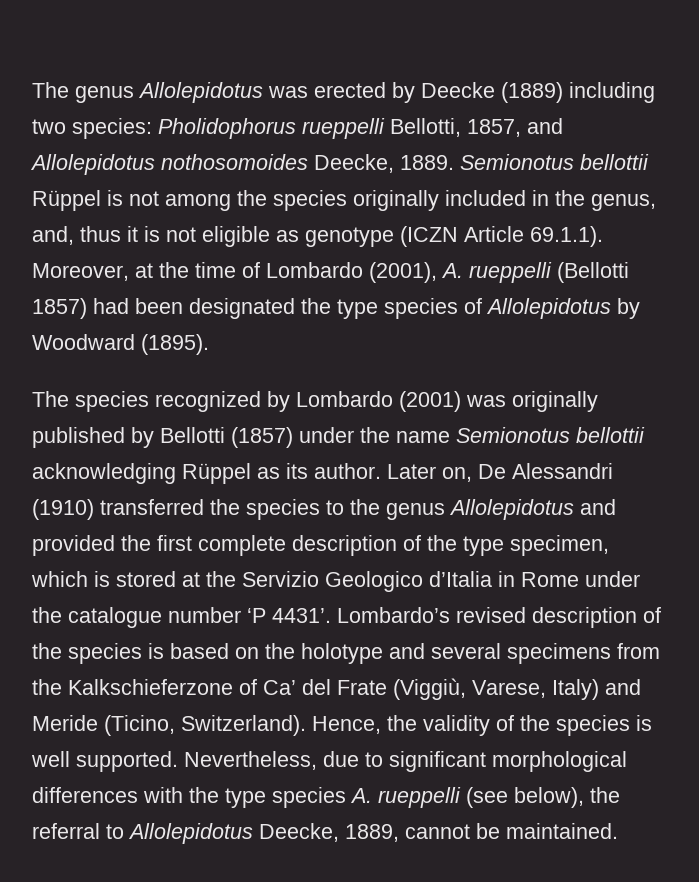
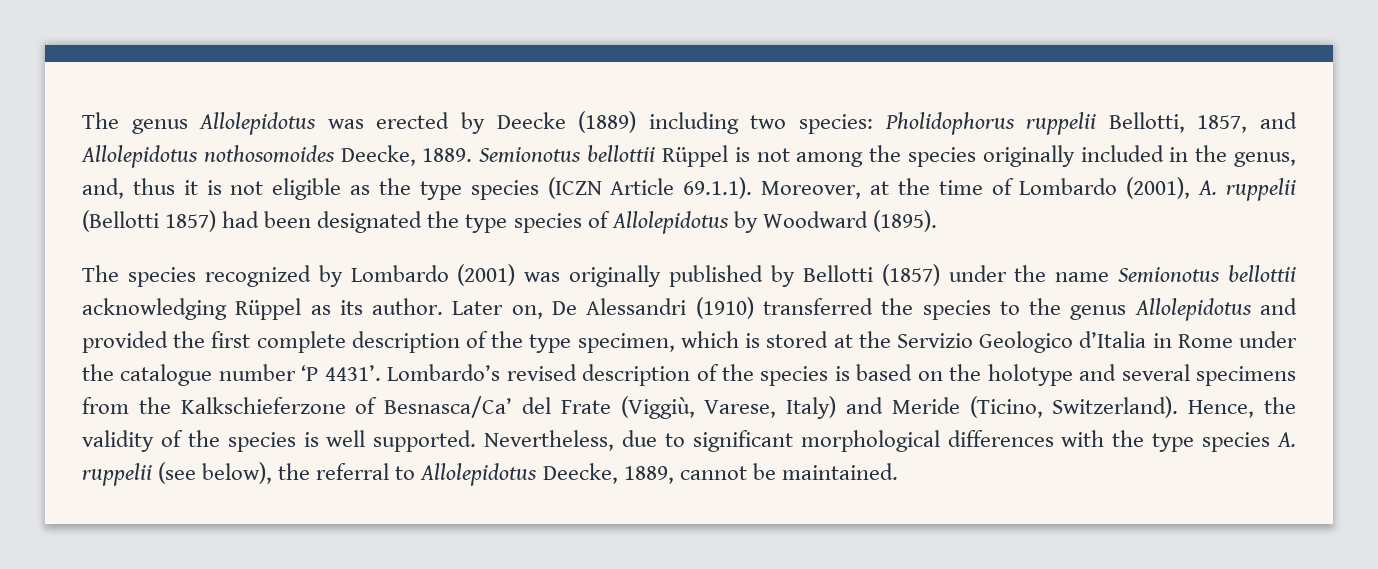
[302,118,385,139] rueppelli -> [1026,112,1097,135] ruppelii
[305,227,394,247] genotype -> [379,178,539,200] the type species
[469,262,552,283] rueppelli -> [1226,178,1297,201] ruppelii
[263,680,296,695] Ca’ -> [384,396,513,418] Besnasca/Ca’
[378,787,461,808] rueppelli -> [82,463,152,486] ruppelii

